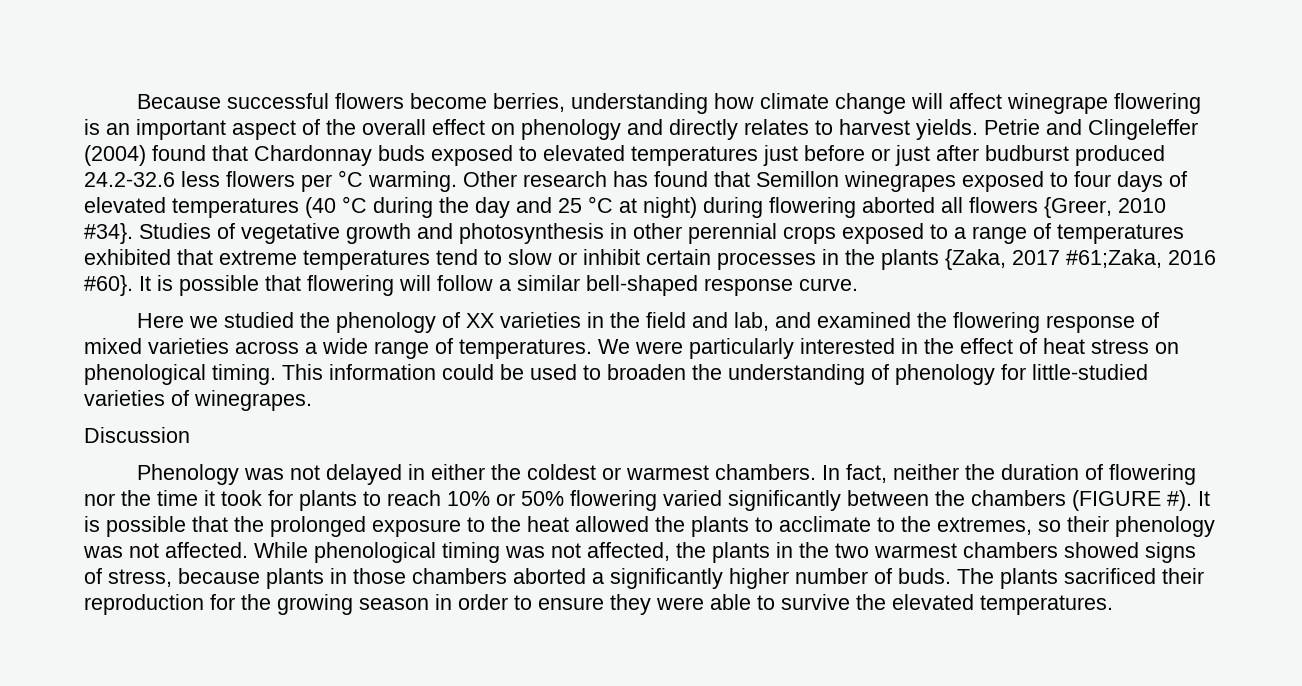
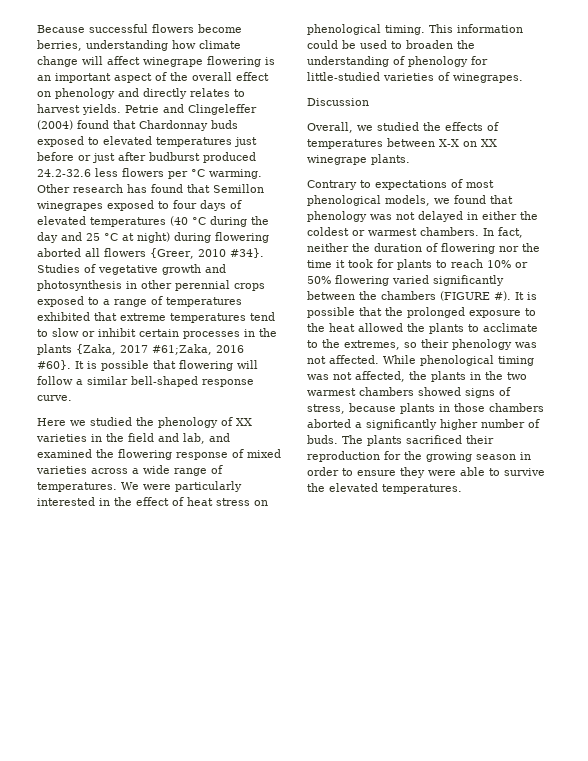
[136,464,239,485] Phenology -> [307,122,499,133] [307,138,497,149] [307,154,410,165] [307,179,494,190] [307,195,513,206] [307,211,367,222] Overall, we studied the effects of temperatures between X-X on XX winegrape plants. // Contrary to expectations of most phenological models, we found that phenology

